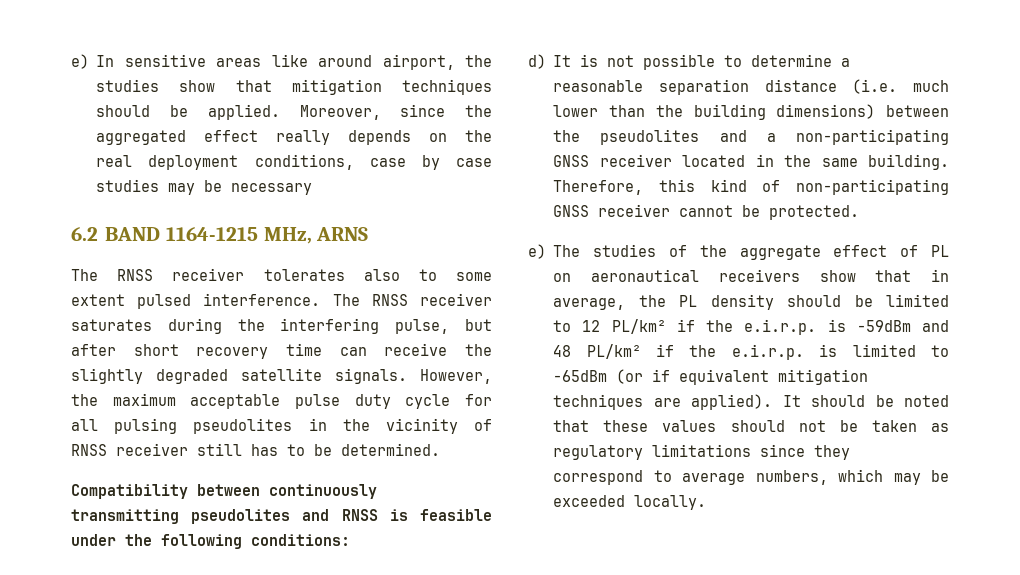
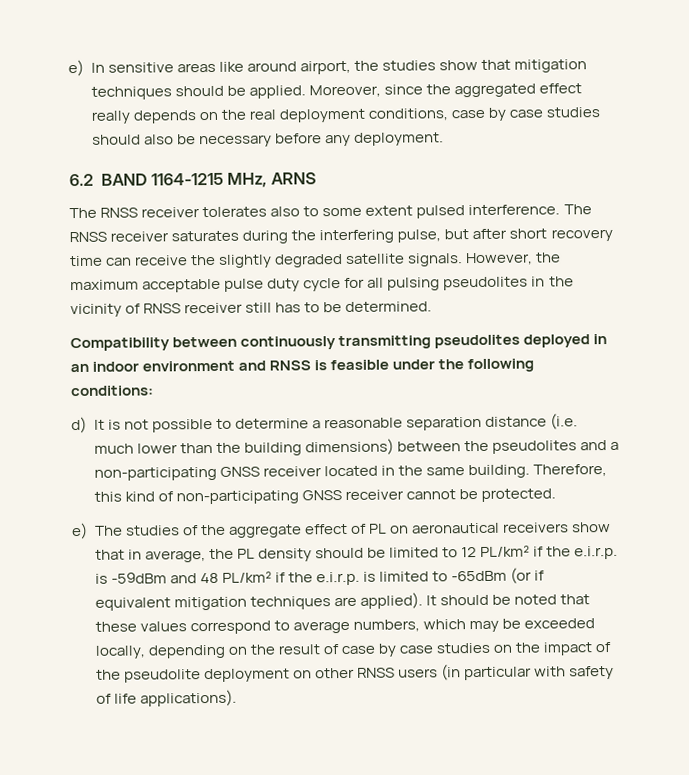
[168,183,196,195] may -> [91,134,174,145] should also
(313, 189) none -> [274,132,444,147] before any deployment.
(291, 516) none -> [523,334,608,348] [70,360,236,373] deployed in an indoor environment
[730,420,949,432] [553,444,851,460] should not be taken as regulatory limitations since they -> (187, 626) none
[634,495,707,510] locally. -> [94,642,612,659] [95,664,615,683] [95,689,237,707] locally, depending on the result of case by case studies on the impact of the pseudolite deployment on other RNSS users (in particular with safety of life applications).

